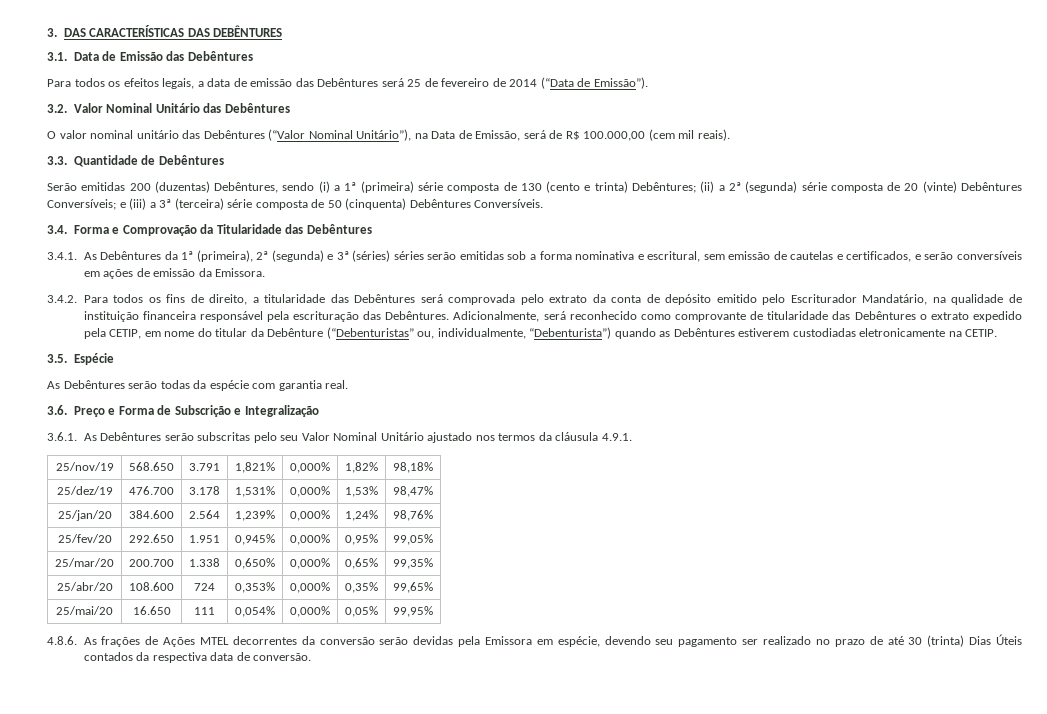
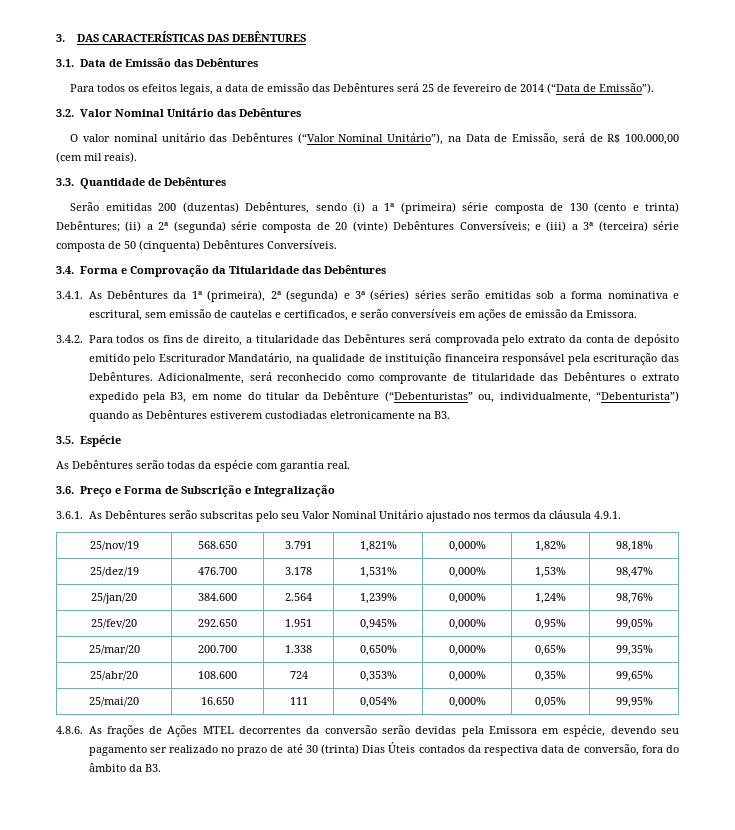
[109,329,142,339] CETIP, -> [170,392,187,403] B3,
[965,329,998,337] CETIP. -> [433,411,450,419] B3.
[253,653,312,661] conversão. -> [583,744,680,756] [88,763,161,772] conversão, fora do âmbito da B3.

